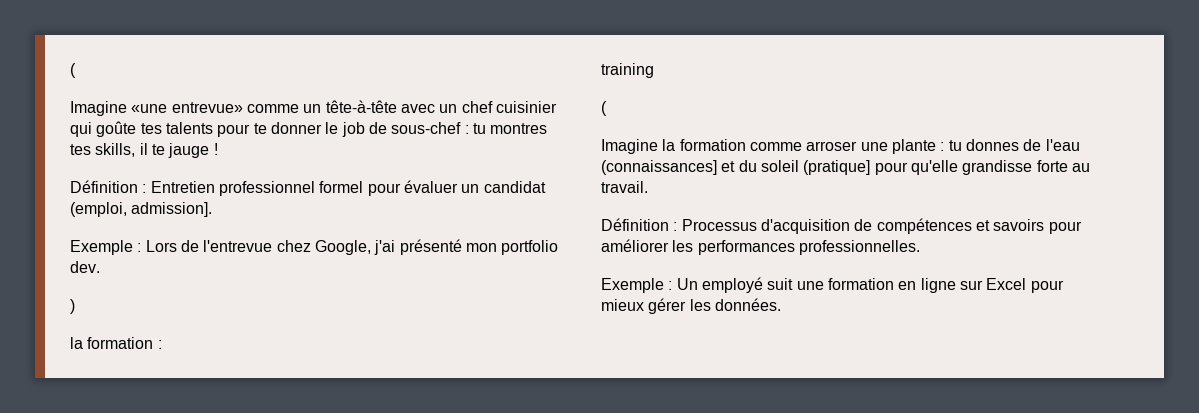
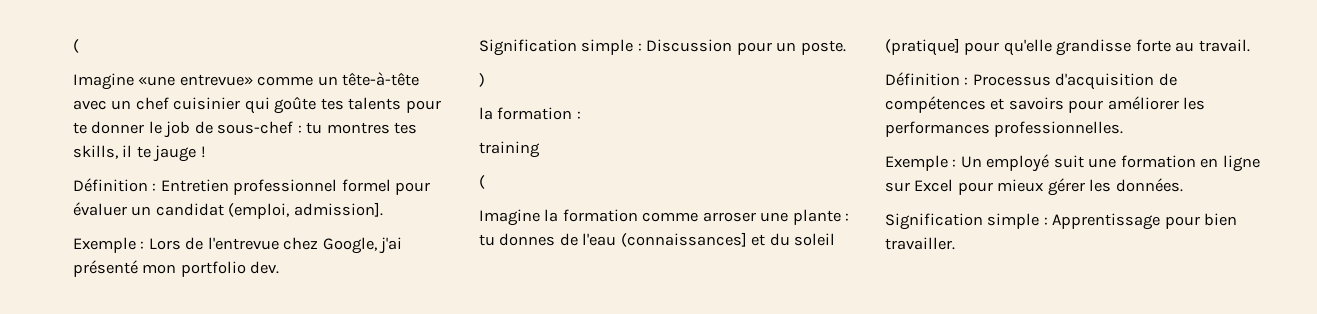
(100, 267) none -> [479,39,846,56] // Signification simple : Discussion pour un poste.
(781, 304) none -> [885,213,1238,230] [885,237,955,250] // Signification simple : Apprentissage pour bien travailler.

